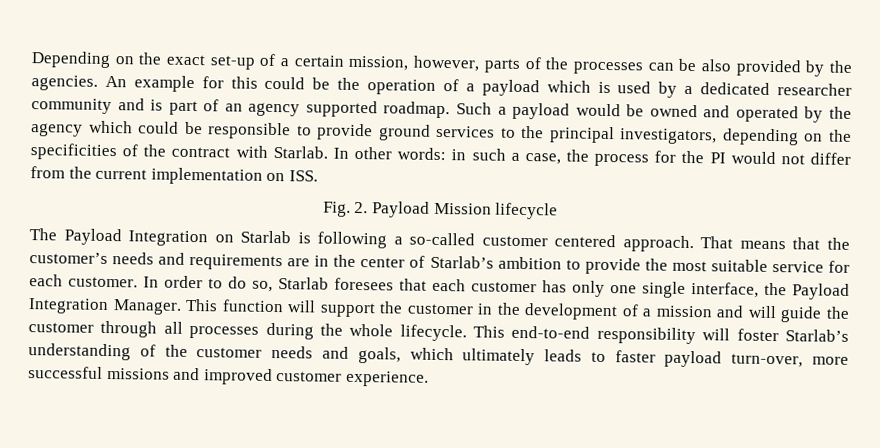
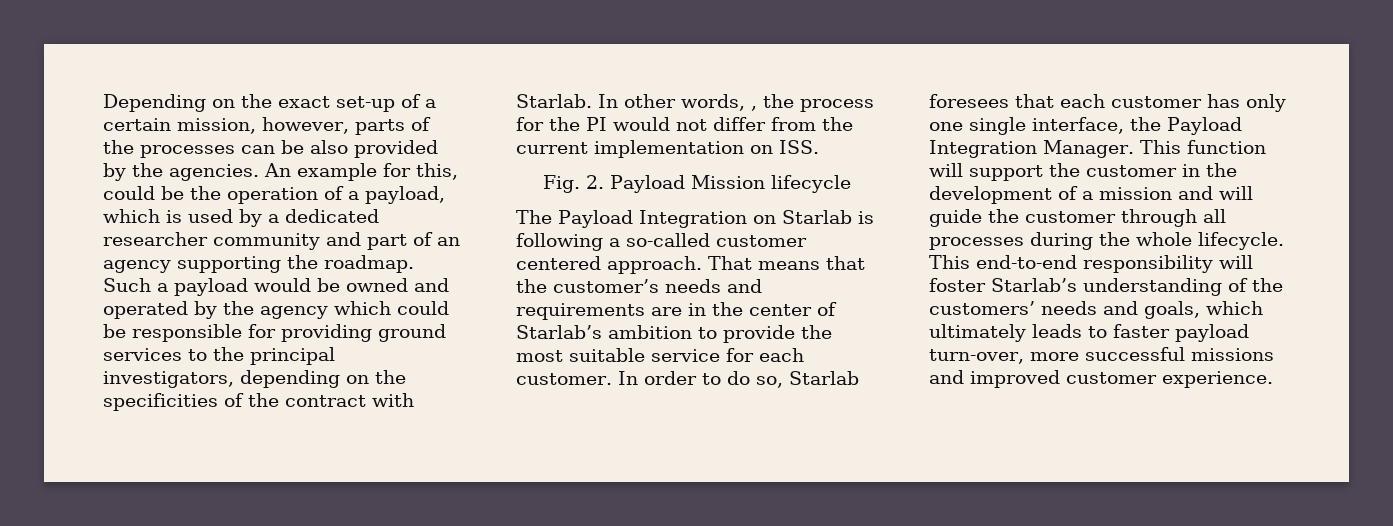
[230,76,258,89] this -> [416,163,458,180] this,
[481,79,540,97] payload -> [365,186,445,204] payload,
[150,99,164,111] is -> (361, 239) none
[305,100,378,118] supported -> [177,255,318,273] supporting the
[296,123,374,141] to provide -> [248,324,372,342] for providing
[397,147,561,165] words: in such a case, -> [681,94,757,111] words, ,
[196,347,263,358] customer -> [929,301,1035,315] customers’

